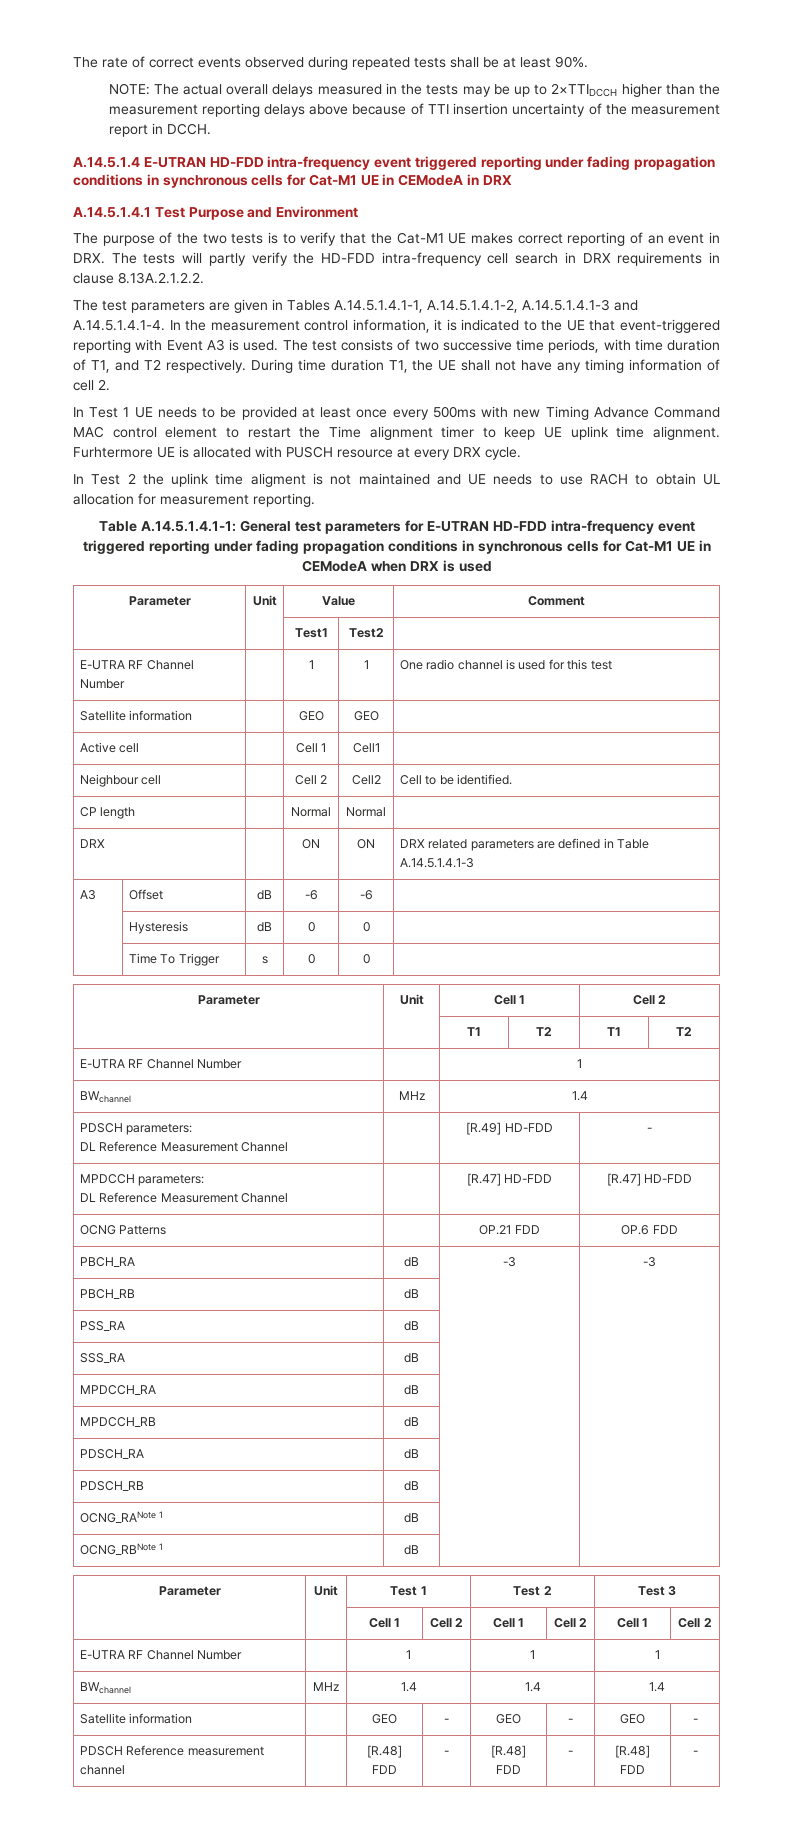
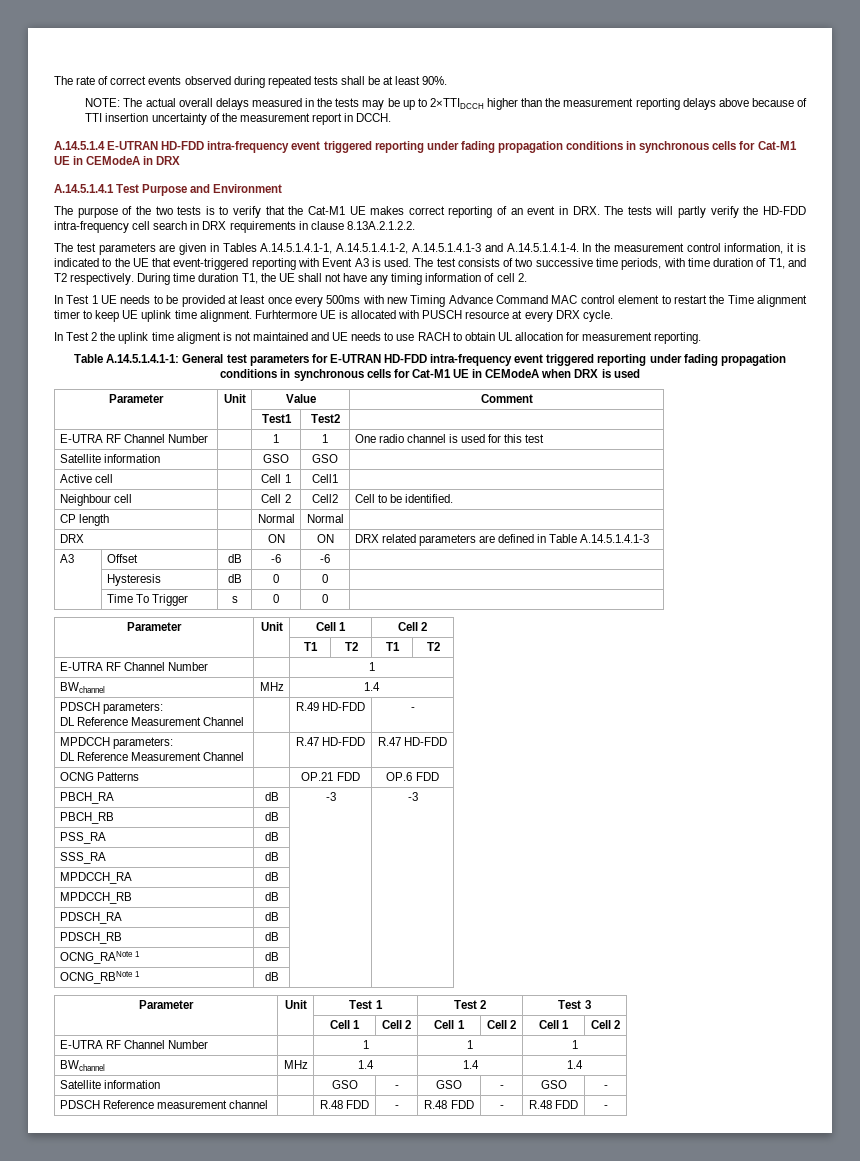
[298,711,324,721] [353,711,379,721] GEO | GEO -> [263,454,289,463] [312,454,338,463] GSO | GSO
[466,1122,502,1135] [R.49] -> [295,702,319,711] R.49
[466,1173,553,1186] [606,1173,641,1186] [R.47] HD-FDD | [R.47] -> [295,737,366,746] [377,737,401,746] R.47 HD-FDD | R.47
[372,1714,397,1724] [444,1718,449,1723] [496,1714,521,1724] [568,1718,573,1723] [620,1714,645,1724] GEO | - | GEO | - | GEO -> [331,1080,358,1089] [394,1085,399,1089] [436,1080,462,1089] [499,1085,504,1089] [540,1080,567,1089] GSO | - | GSO | - | GSO
[367,1745,402,1758] [372,1765,397,1774] [444,1750,449,1755] [491,1745,526,1758] [496,1765,521,1774] [568,1750,573,1755] [615,1745,650,1758] [R.48] FDD | - | [R.48] FDD | - | [R.48] -> [319,1100,370,1109] [394,1105,399,1109] [424,1100,474,1109] [499,1105,504,1109] [528,1100,552,1109] R.48 FDD | - | R.48 FDD | - | R.48

